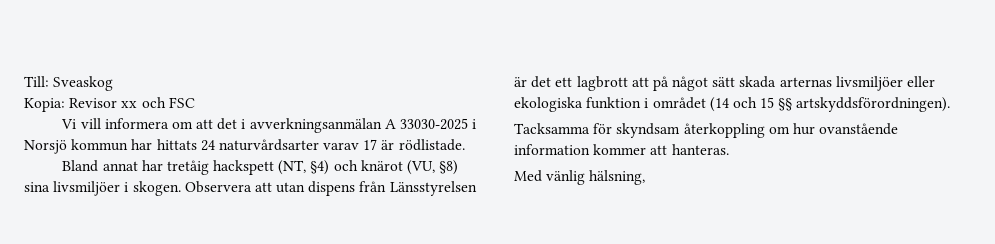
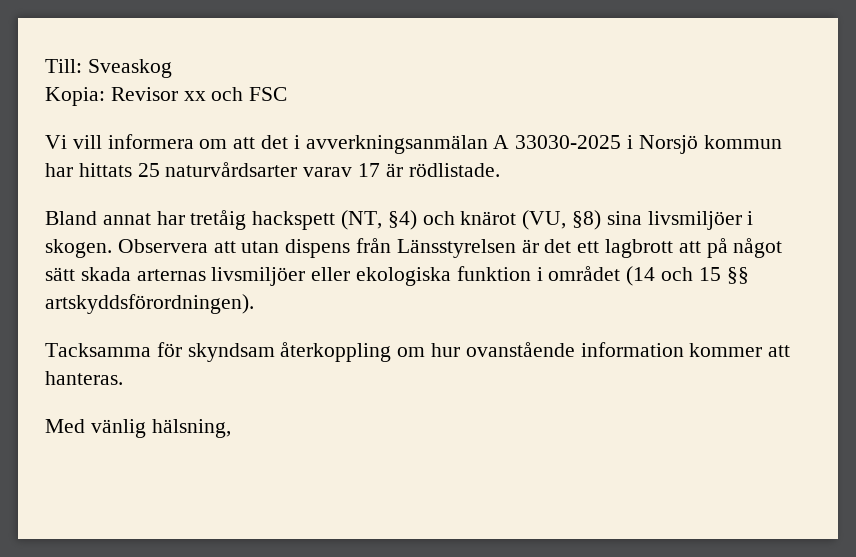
[200,140,215,151] 24 -> [137,163,160,177] 25

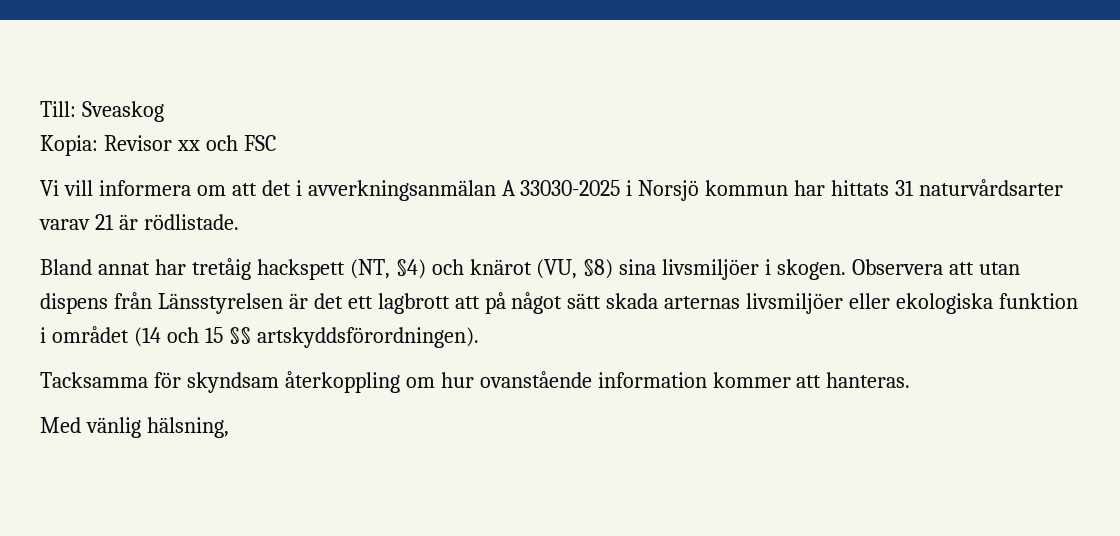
[137,163,160,177] 25 -> [895,180,915,196] 31
[358,163,381,177] 17 -> [94,214,114,230] 21

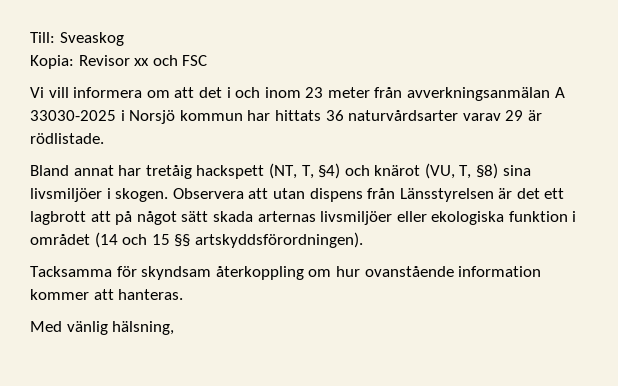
(302, 188) none -> [235,87,403,98] och inom 23 meter från
[895,180,915,196] 31 -> [325,110,344,121] 36
[94,214,114,230] 21 -> [505,110,524,121] 29
(390, 269) none -> [301,165,314,179] T,
(578, 269) none -> [459,165,472,179] T,

